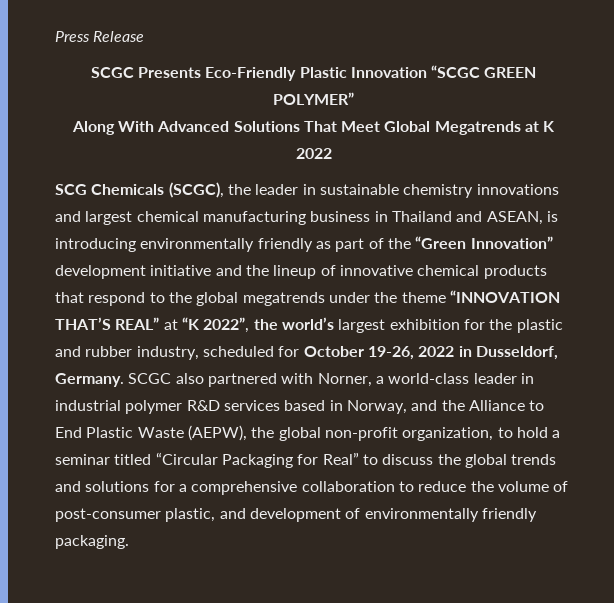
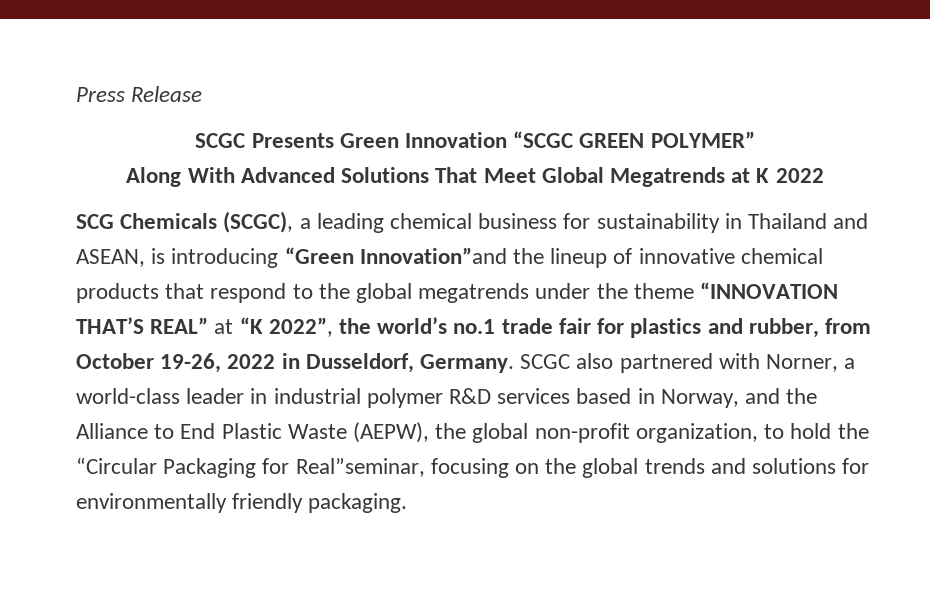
[205,67,347,81] Eco-Friendly Plastic -> [339,133,399,148] Green
[227,184,559,198] [55,211,371,225] the leader in sustainable chemistry innovations and largest chemical manufacturing business -> [299,213,720,233] a leading chemical business for sustainability
[140,236,553,252] [55,265,242,279] environmentally friendly as part of the “Green Innovation” development initiative and -> [284,247,507,264] “Green Innovation”and
[338,319,563,333] [55,346,300,360] largest exhibition for the plastic and rubber industry, scheduled for -> [453,318,871,338] no.1 trade fair for plastics and rubber, from
[552,430,561,438] [55,452,434,468] a seminar titled “Circular Packaging for Real” to discuss -> [837,423,869,439] [76,457,540,478] the “Circular Packaging for Real”seminar, focusing on
[178,481,569,495] [55,508,361,522] a comprehensive collaboration to reduce the volume of post-consumer plastic, and development of -> (870, 466) none

